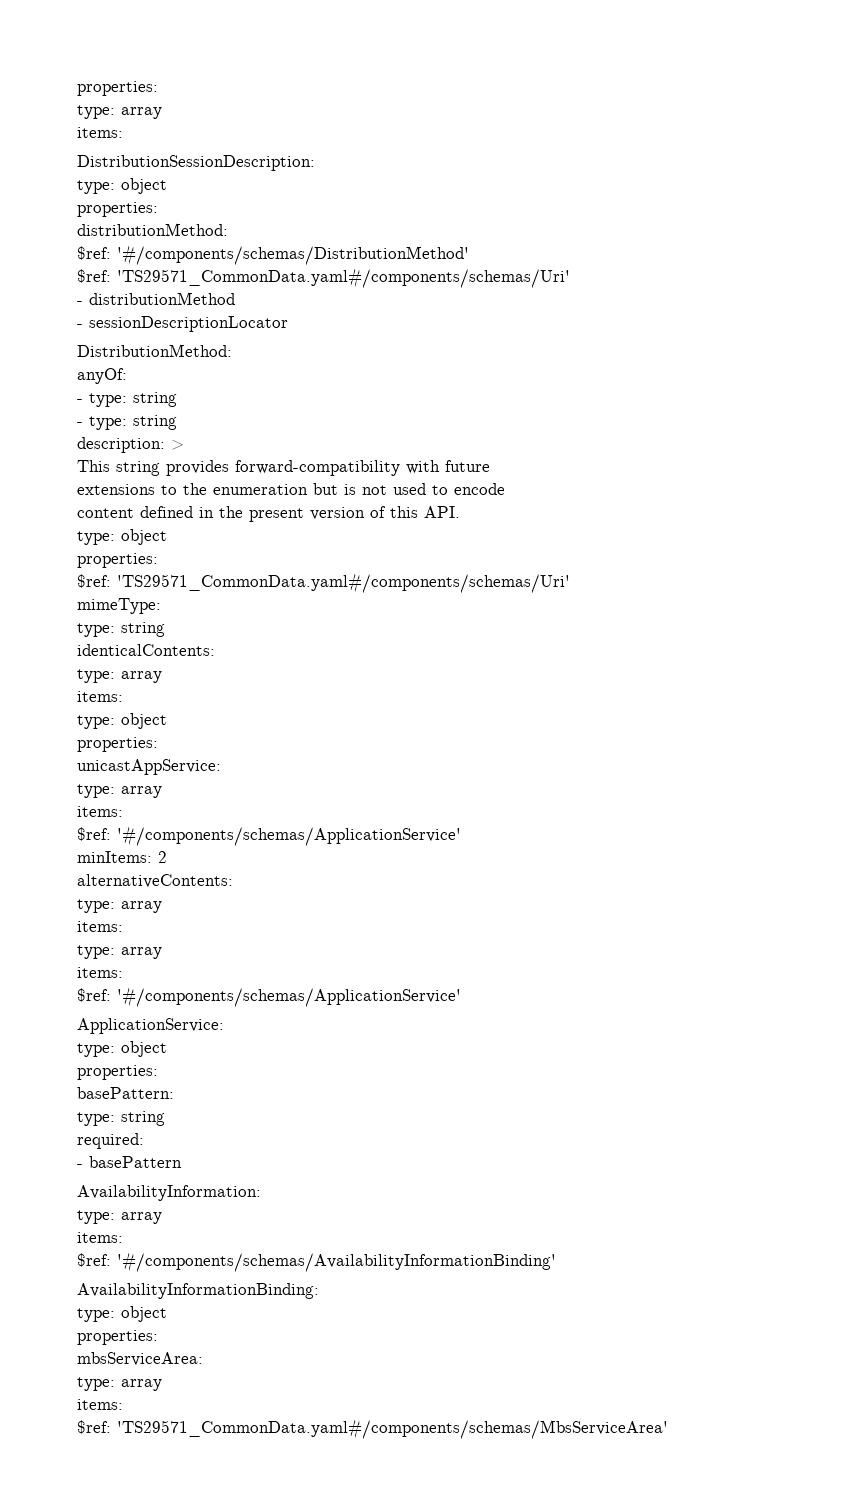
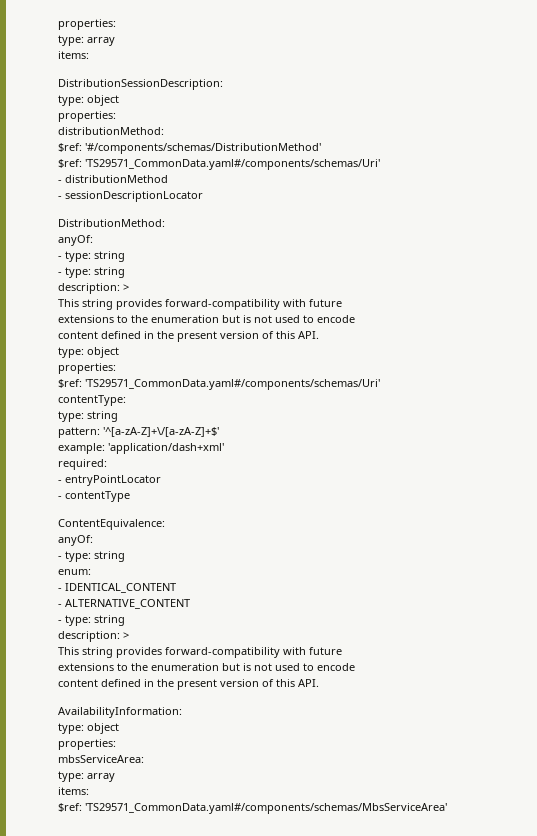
[77,598,161,614] [77,622,165,637] [77,644,215,656] [77,669,162,683] [77,691,123,702] [77,713,167,729] [77,737,158,752] [77,759,221,775] [77,784,162,798] [77,806,123,817] [77,826,461,846] [77,851,167,863] [77,874,233,888] [77,899,162,913] [77,921,123,932] [77,945,162,959] [77,967,123,978] [77,987,461,1007] [77,1018,224,1034] [77,1041,167,1057] [77,1065,158,1080] [77,1087,174,1099] [77,1111,165,1126] [77,1133,144,1149] [77,1156,182,1168] [77,1185,261,1201] [77,1210,162,1224] [77,1232,123,1243] [77,1252,556,1272] [77,1283,319,1299] mimeType: // type: string // identicalContents: // type: array // items: // type: object // properties: // unicastAppService: // type: array // items: // $ref: '#/components/schemas/ApplicationService' // minItems: 2 // alternativeContents: // type: array // items: // type: array // items: // $ref: '#/components/schemas/ApplicationService' // ApplicationService: // type: object // properties: // basePattern: // type: string // required: // - basePattern // AvailabilityInformation: // type: array // items: // $ref: '#/components/schemas/AvailabilityInformationBinding' // AvailabilityInformationBinding: -> [58,395,126,406] [58,411,118,422] [58,427,219,438] [58,443,224,454] [58,459,107,470] [58,475,161,486] [58,491,130,502] [58,519,165,530] [58,535,93,546] [58,551,125,562] [58,569,91,575] [58,583,176,593] [58,599,190,609] [58,615,125,626] [58,631,129,642] [58,647,342,658] [58,663,355,671] [58,679,319,690] [58,707,182,718] contentType: // type: string // pattern: '^[a-zA-Z]+\/[a-zA-Z]+$' // example: 'application/dash+xml' // required: // - entryPointLocator // - contentType // ContentEquivalence: // anyOf: // - type: string // enum: // - IDENTICAL_CONTENT // - ALTERNATIVE_CONTENT // - type: string // description: > // This string provides forward-compatibility with future // extensions to the enumeration but is not used to encode // content defined in the present version of this API. // AvailabilityInformation:

